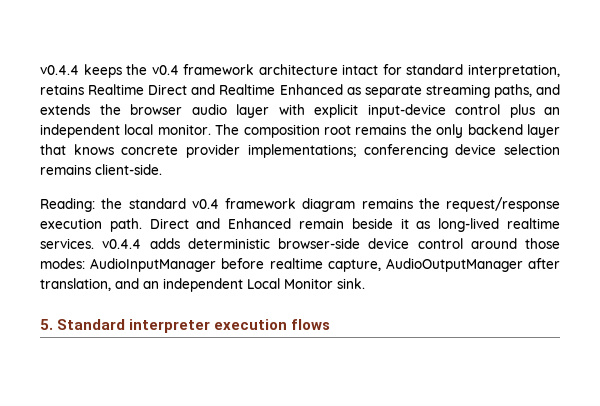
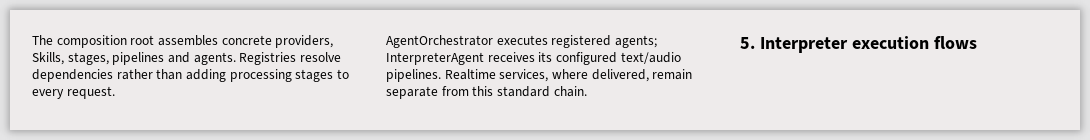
[40,64,560,78] [40,84,561,98] [40,104,560,118] [40,124,560,138] [40,144,560,158] [40,164,162,175] [40,197,560,212] [40,218,560,232] [40,238,560,249] [40,258,560,272] [40,278,365,292] v0.4.4 keeps the v0.4 framework architecture intact for standard interpretation, retains Realtime Direct and Realtime Enhanced as separate streaming paths, and extends the browser audio layer with explicit input-device control plus an independent local monitor. The composition root remains the only backend layer that knows concrete provider implementations; conferencing device selection remains client-side. // Reading: the standard v0.4 framework diagram remains the request/response execution path. Direct and Enhanced remain beside it as long-lived realtime services. v0.4.4 adds deterministic browser-side device control around those modes: AudioInputManager before realtime capture, AudioOutputManager after translation, and an independent Local Monitor sink. -> [32,35,334,48] [32,52,341,65] [32,69,349,82] [32,86,115,99] [386,35,657,48] [386,52,681,65] [386,69,693,82] [386,86,587,99] The composition root assembles concrete providers, Skills, stages, pipelines and agents. Registries resolve dependencies rather than adding processing stages to every request. // AgentOrchestrator executes registered agents; InterpreterAgent receives its configured text/audio pipelines. Realtime services, where delivered, remain separate from this standard chain.
[57,319,211,333] Standard interpreter -> [759,37,848,53] Interpreter

